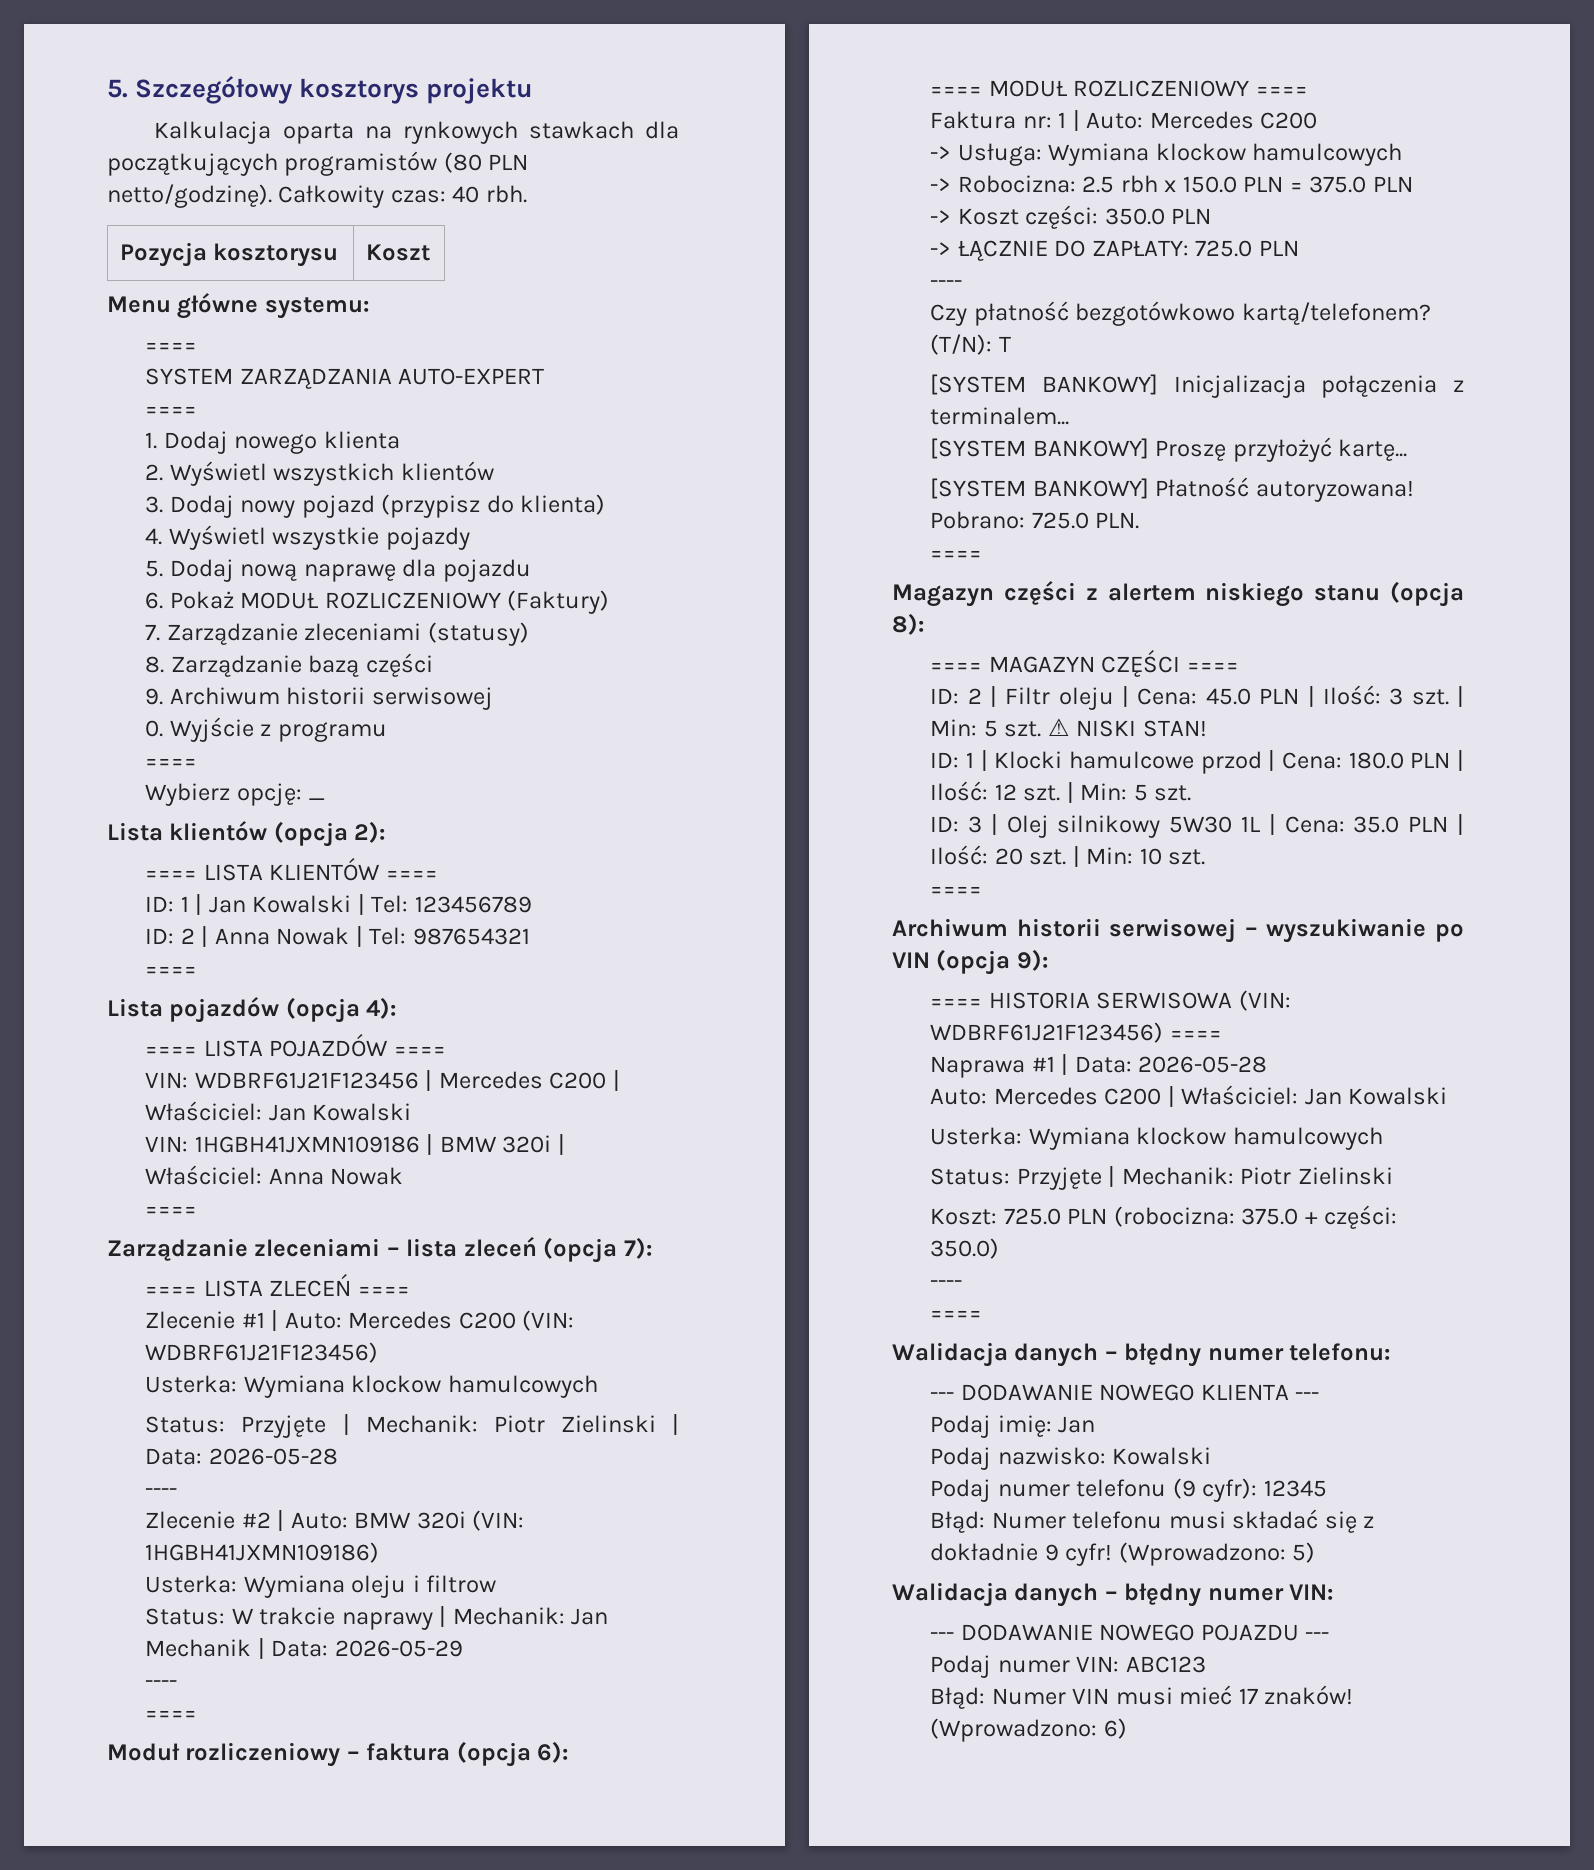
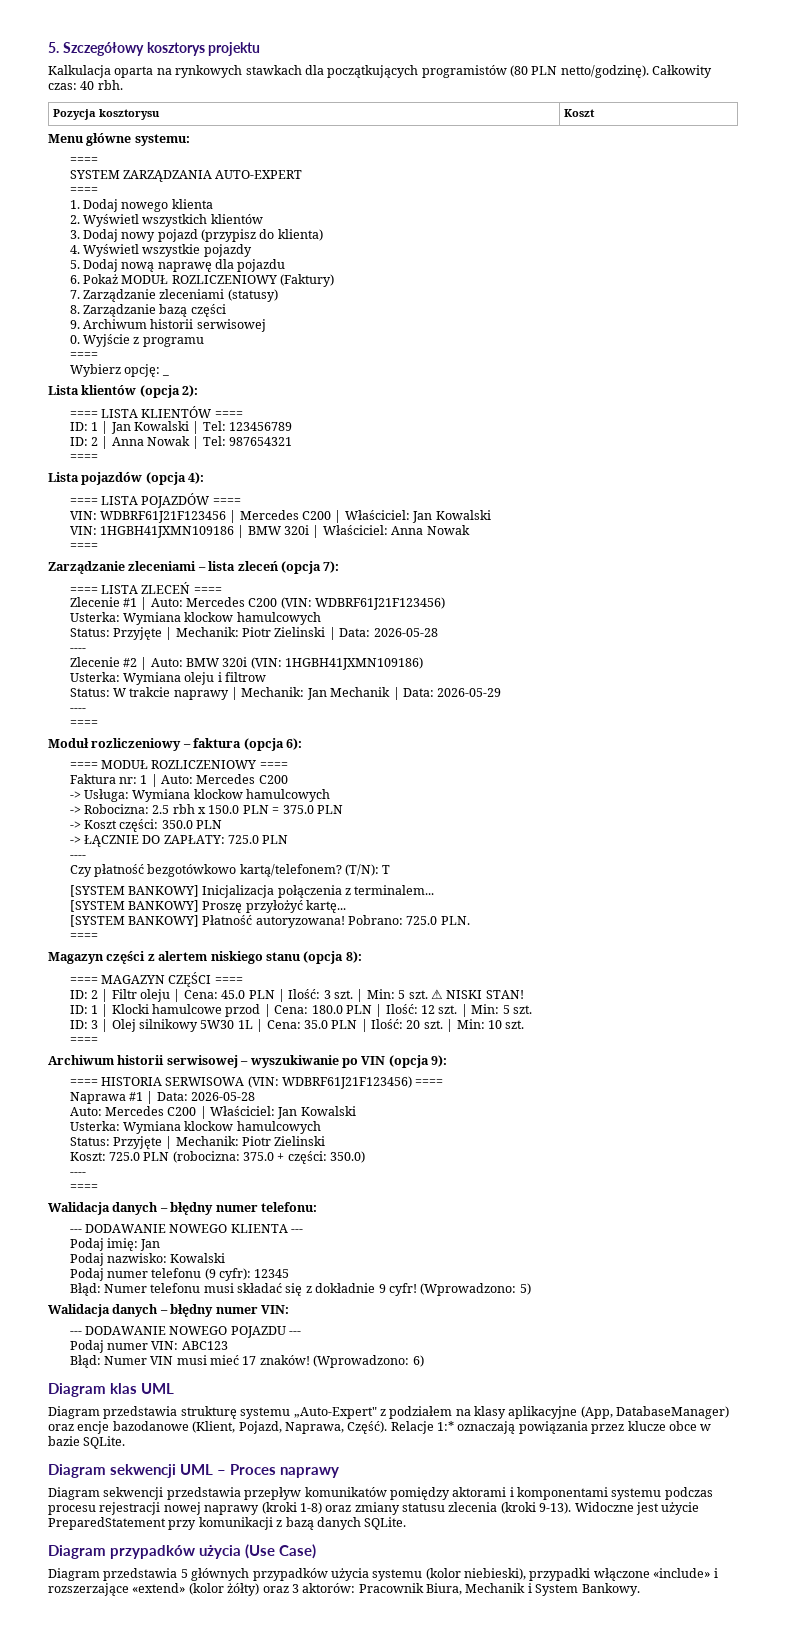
(1127, 1728) none -> [48,1383,174,1397] [48,1406,730,1419] [48,1421,712,1434] [48,1436,126,1449] [48,1464,339,1478] [48,1487,713,1500] [48,1502,700,1515] [48,1517,407,1530] [48,1544,316,1559] [48,1568,718,1581] [48,1583,640,1596] // Diagram klas UML // Diagram przedstawia strukturę systemu „Auto-Expert" z podziałem na klasy aplikacyjne (App, DatabaseManager) oraz encje bazodanowe (Klient, Pojazd, Naprawa, Część). Relacje 1:* oznaczają powiązania przez klucze obce w bazie SQLite. // Diagram sekwencji UML – Proces naprawy // Diagram sekwencji przedstawia przepływ komunikatów pomiędzy aktorami i komponentami systemu podczas procesu rejestracji nowej naprawy (kroki 1-8) oraz zmiany statusu zlecenia (kroki 9-13). Widoczne jest użycie PreparedStatement przy komunikacji z bazą danych SQLite. // Diagram przypadków użycia (Use Case) // Diagram przedstawia 5 głównych przypadków użycia systemu (kolor niebieski), przypadki włączone «include» i rozszerzające «extend» (kolor żółty) oraz 3 aktorów: Pracownik Biura, Mechanik i System Bankowy.

